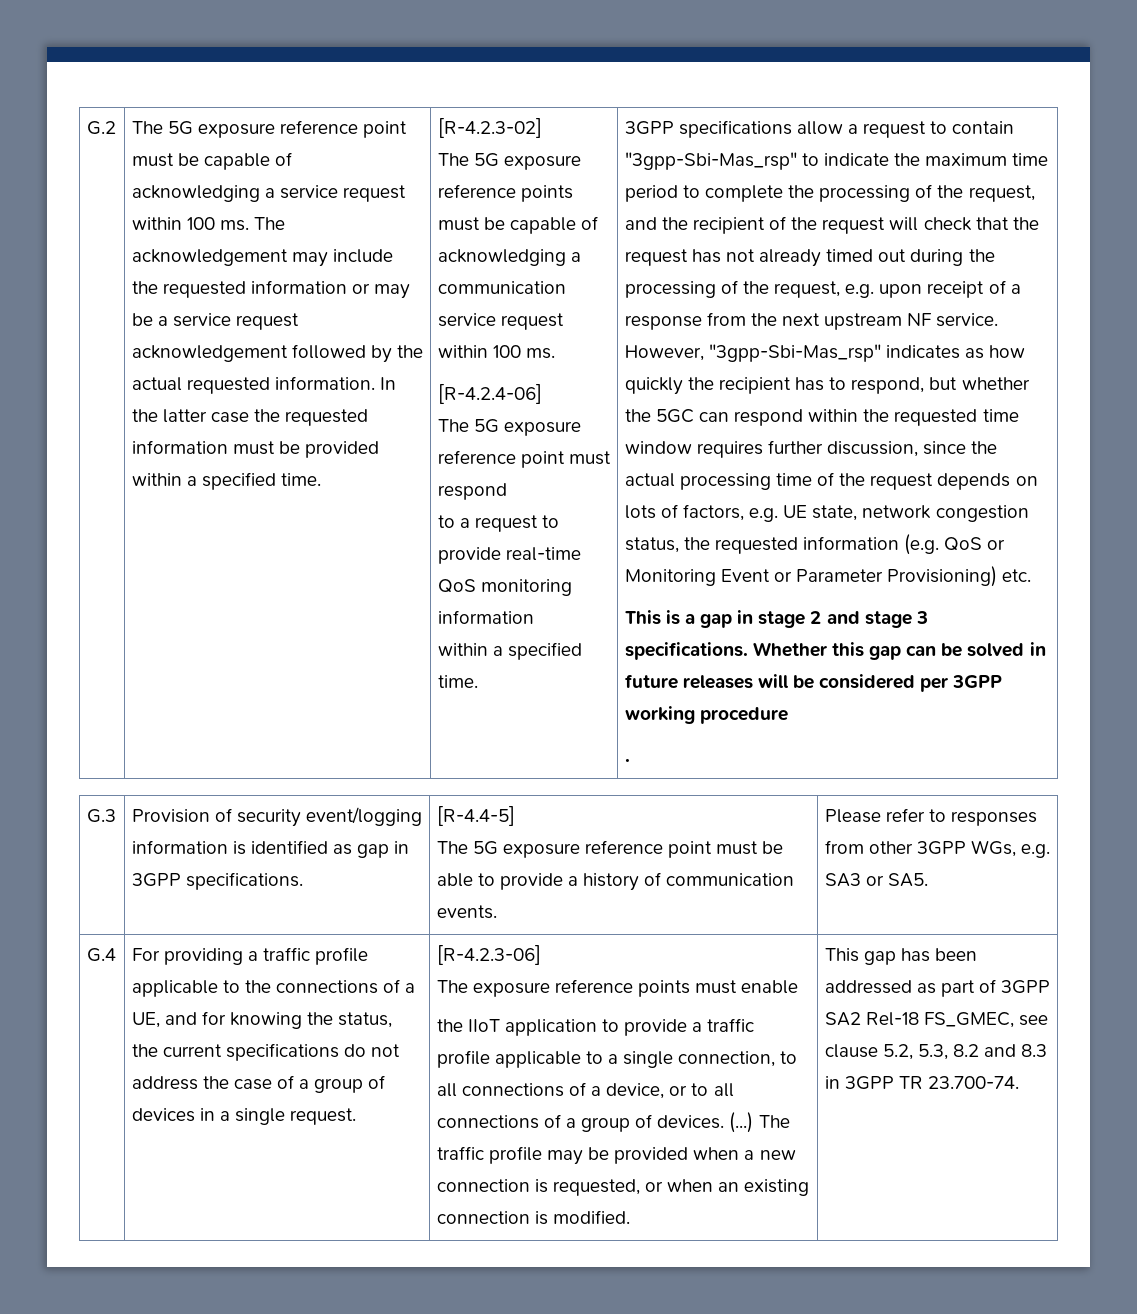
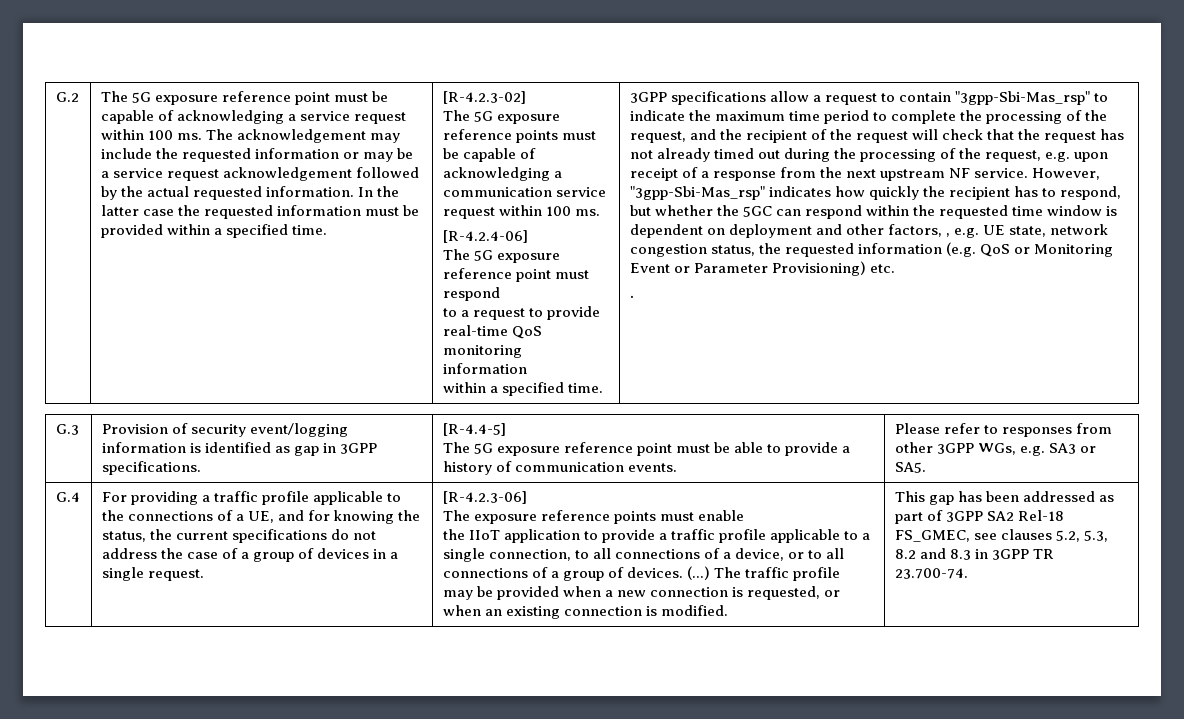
[965,348,985,359] as -> (831, 191) none
[696,440,998,458] [624,472,1038,490] [624,504,744,521] requires further discussion, since the actual processing time of the request depends on lots of factors, -> [1106,206,1118,216] [629,224,951,238] is dependent on deployment and other factors, ,
[624,610,928,628] [624,642,1046,660] [624,674,1003,692] [624,706,788,724] // This is a gap in stage 2 and stage 3 specifications. Whether this gap can be solved in future releases will be considered per 3GPP working procedure -> (895, 268) none
[824,1044,878,1058] clause -> [1000,529,1052,540] clauses

